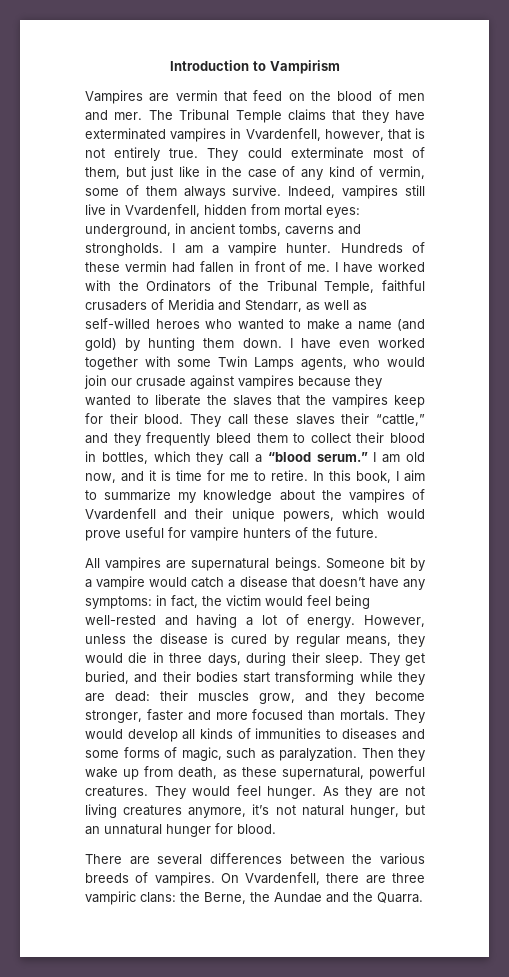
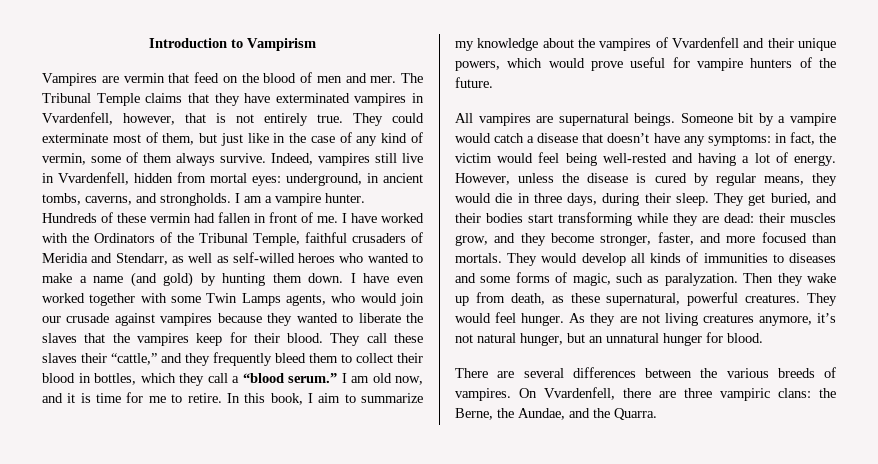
[285,226,334,235] caverns -> [85,196,132,205] caverns,
[146,709,183,721] faster -> [657,232,694,245] faster,
[274,892,322,903] Aundae -> [518,408,565,420] Aundae,

